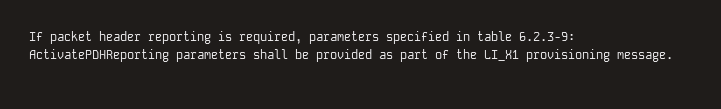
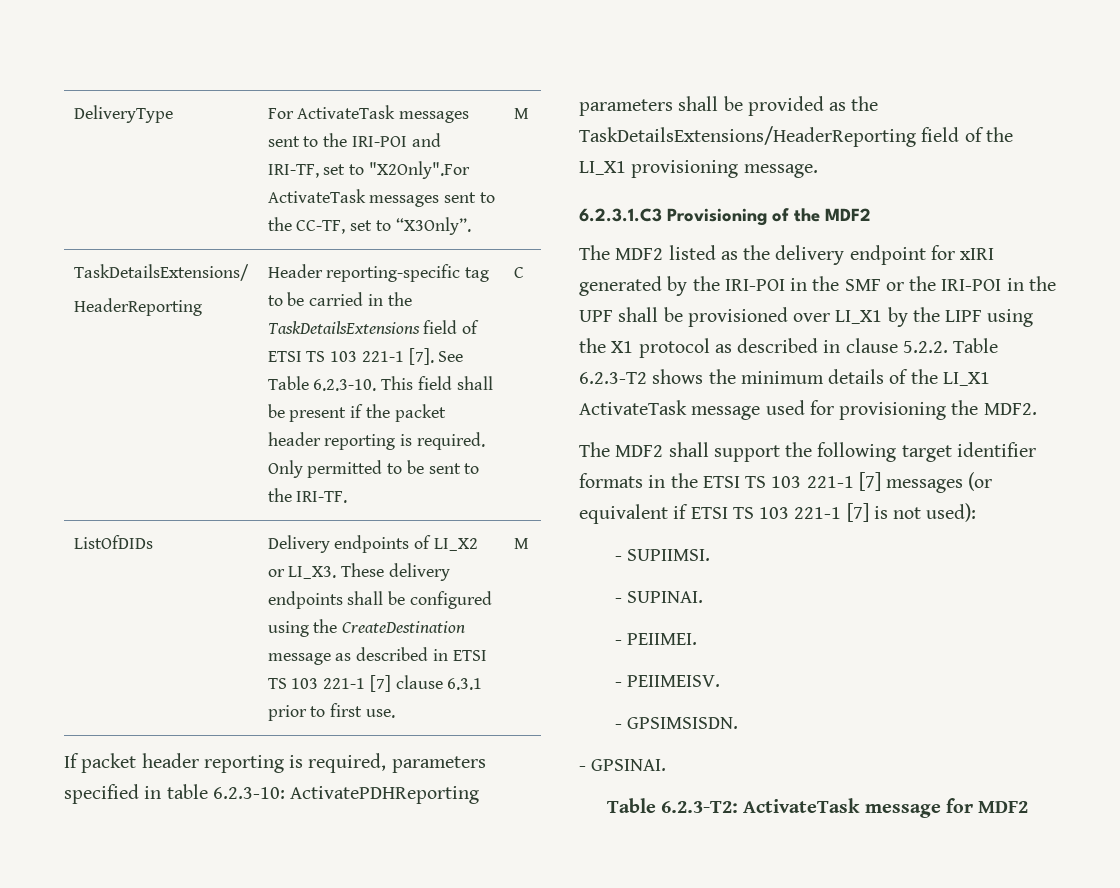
(29, 36) none -> [73,105,173,123] [267,105,470,123] [267,133,441,147] [267,161,470,179] [267,189,495,207] [267,217,471,235] [513,108,529,119] [73,264,249,281] [73,298,202,316] [267,264,490,282] [267,292,412,306] [267,320,480,334] [267,348,464,365] [267,376,493,391] [267,404,446,422] [267,432,485,450] [267,460,480,478] [267,488,348,503] [513,267,524,278] [73,535,153,549] [267,535,478,553] [267,563,450,581] [267,591,492,609] [267,619,466,637] [267,647,487,665] [267,675,483,692] [267,703,395,721] [513,538,529,549] DeliveryType | For ActivateTask messages sent to the IRI-POI and IRI-TF, set to "X2Only".For ActivateTask messages sent to the CC-TF, set to “X3Only”. | M // TaskDetailsExtensions/ // HeaderReporting | Header reporting-specific tag to be carried in the TaskDetailsExtensions field of ETSI TS 103 221-1 [7]. See Table 6.2.3-10. This field shall be present if the packet header reporting is required. Only permitted to be sent to the IRI-TF. | C // ListOfDIDs | Delivery endpoints of LI_X2 or LI_X3. These delivery endpoints shall be configured using the CreateDestination message as described in ETSI TS 103 221-1 [7] clause 6.3.1 prior to first use. | M //
[519,32,575,41] 6.2.3-9: -> [212,787,285,799] 6.2.3-10:
[400,49,428,62] part -> [851,96,879,111] [579,126,960,147] the TaskDetailsExtensions/HeaderReporting field
(673, 57) none -> [579,208,871,226] [579,245,995,265] [579,276,1056,296] [579,307,1034,327] [579,338,999,358] [579,369,990,386] [579,400,1037,420] [579,442,1036,462] [579,472,993,493] [579,503,977,524] [614,549,710,561] [614,591,703,603] [614,633,697,645] [614,675,720,687] [614,717,738,729] [579,759,667,771] [606,798,1029,818] // 6.2.3.1.C3 Provisioning of the MDF2 // The MDF2 listed as the delivery endpoint for xIRI generated by the IRI-POI in the SMF or the IRI-POI in the UPF shall be provisioned over LI_X1 by the LIPF using the X1 protocol as described in clause 5.2.2. Table 6.2.3-T2 shows the minimum details of the LI_X1 ActivateTask message used for provisioning the MDF2. // The MDF2 shall support the following target identifier formats in the ETSI TS 103 221-1 [7] messages (or equivalent if ETSI TS 103 221-1 [7] is not used): // - SUPIIMSI. // - SUPINAI. // - PEIIMEI. // - PEIIMEISV. // - GPSIMSISDN. // - GPSINAI. // Table 6.2.3-T2: ActivateTask message for MDF2

